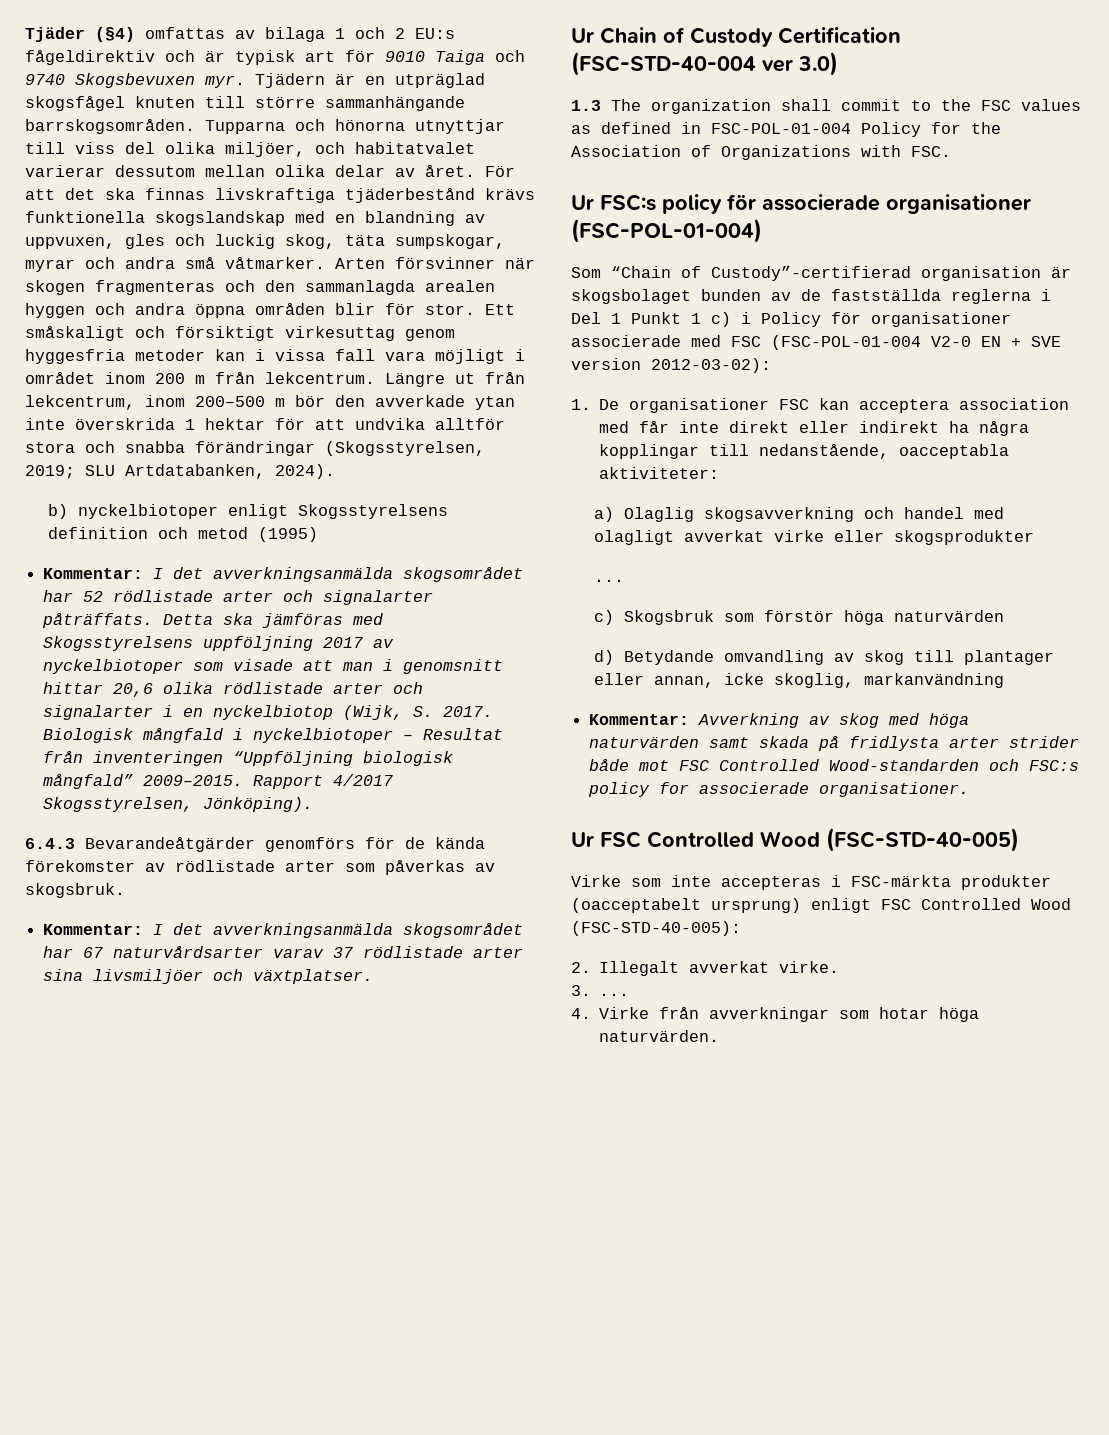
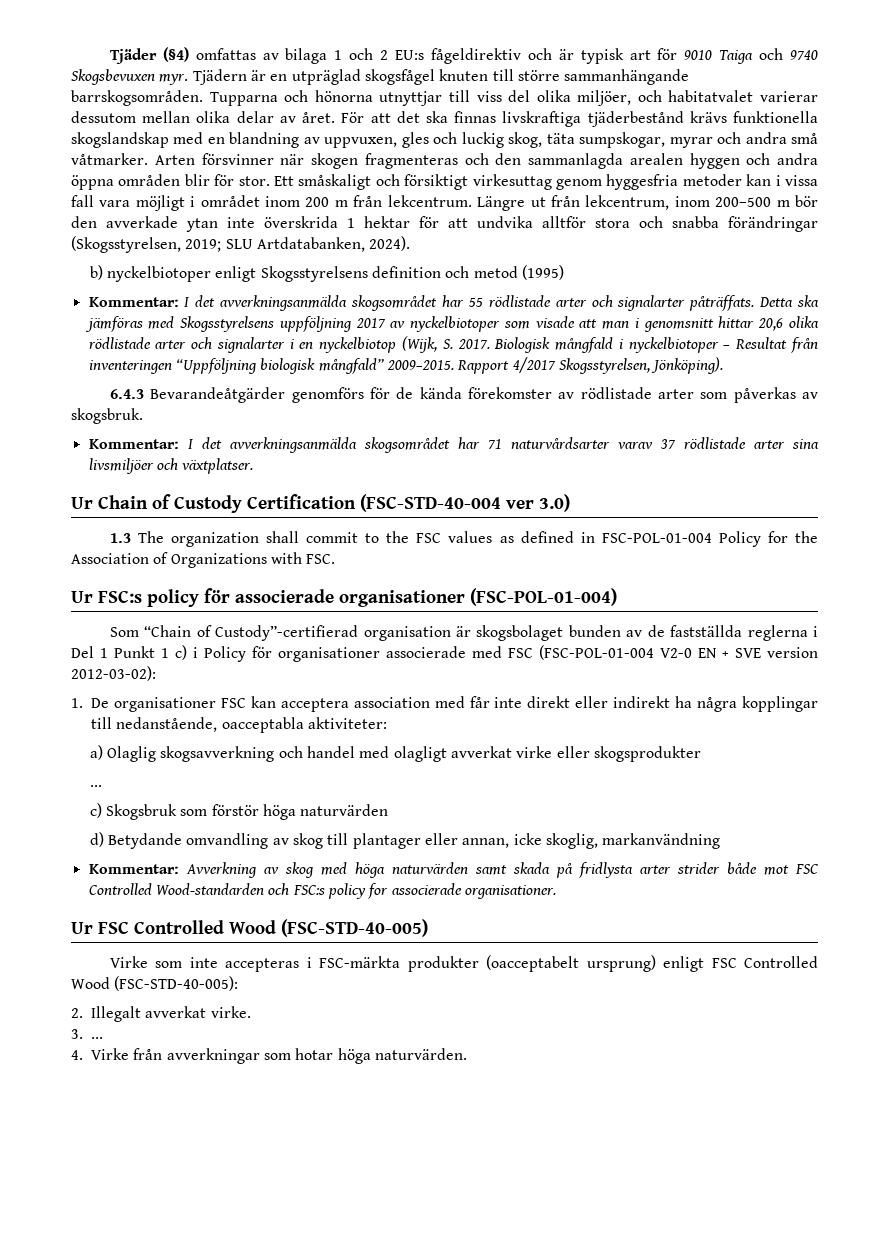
[83,591,104,602] 52 -> [467,297,483,307] 55
[83,947,104,958] 67 -> [487,439,502,449] 71

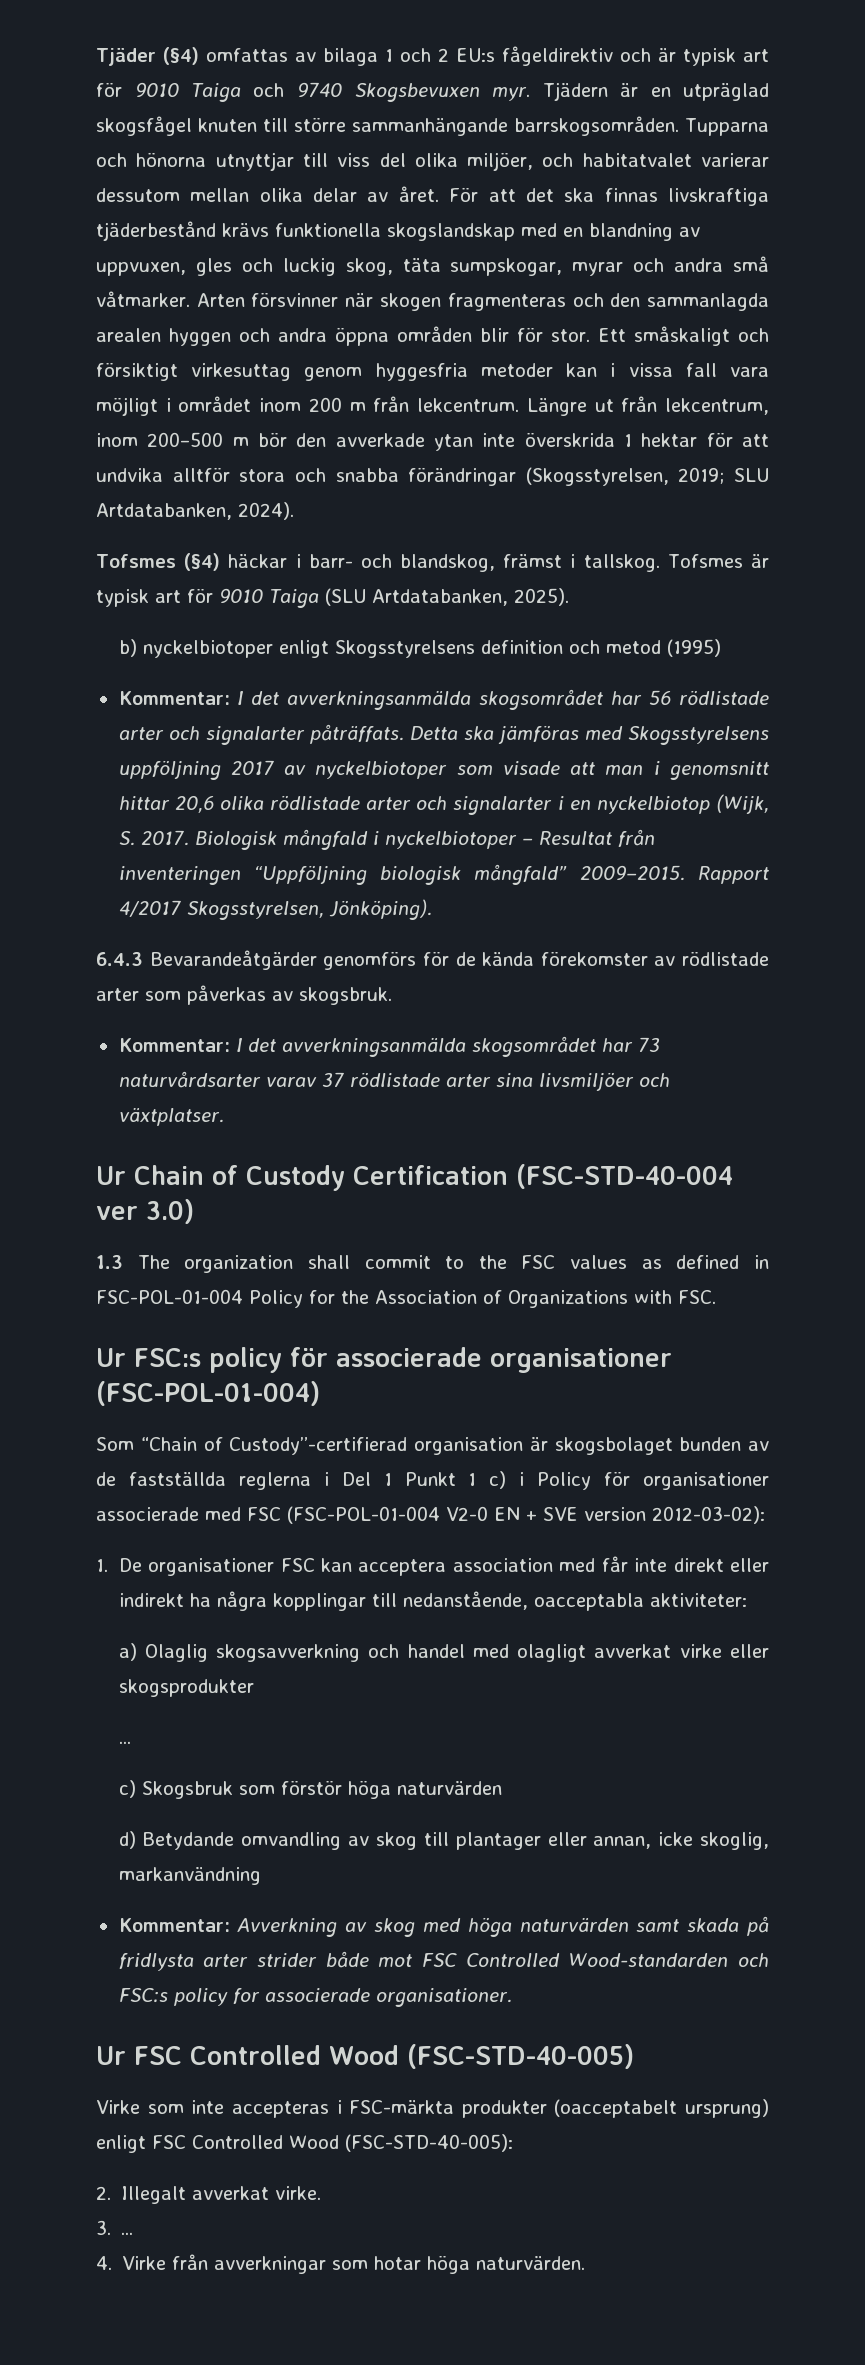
(411, 243) none -> [96,553,769,572] [96,588,569,608] // Tofsmes (§4) häckar i barr- och blandskog, främst i tallskog. Tofsmes är typisk art för 9010 Taiga (SLU Artdatabanken, 2025).
[467,297,483,307] 55 -> [649,690,672,705] 56
[487,439,502,449] 71 -> [637,1037,660,1052] 73

